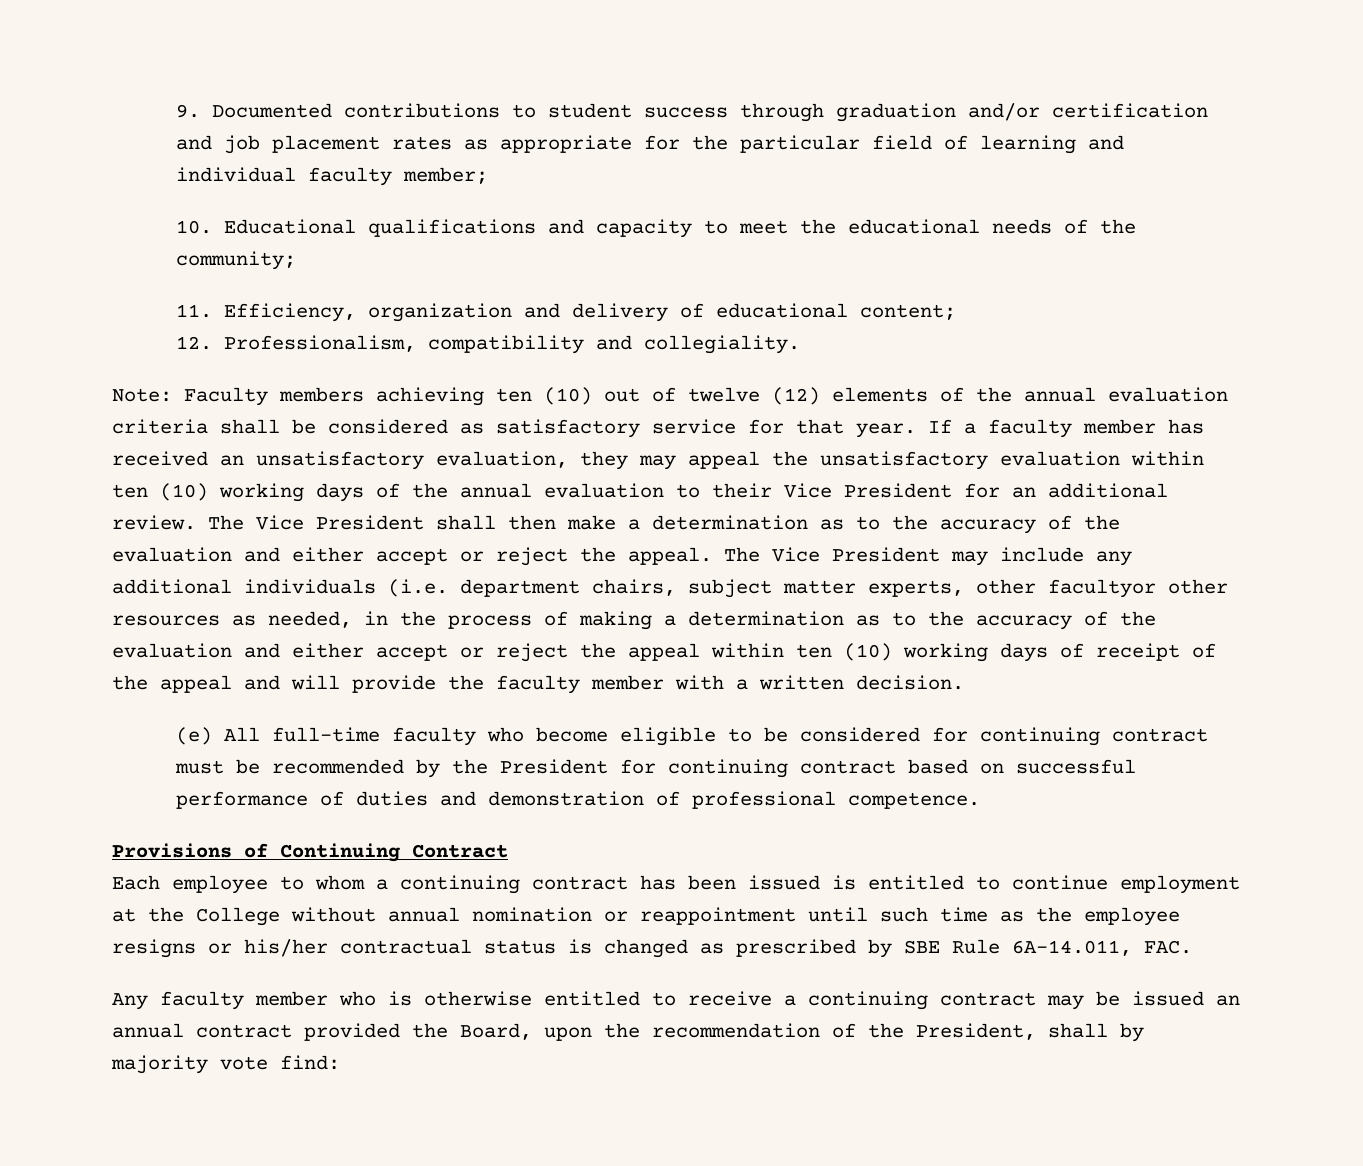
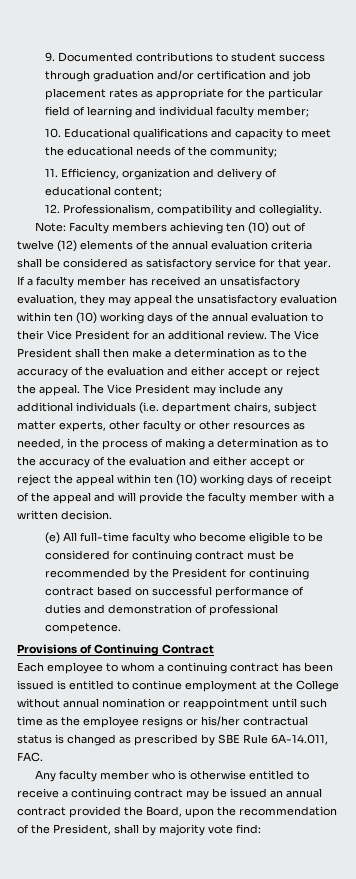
[1048,579,1156,598] facultyor -> [143,420,196,432] faculty or

